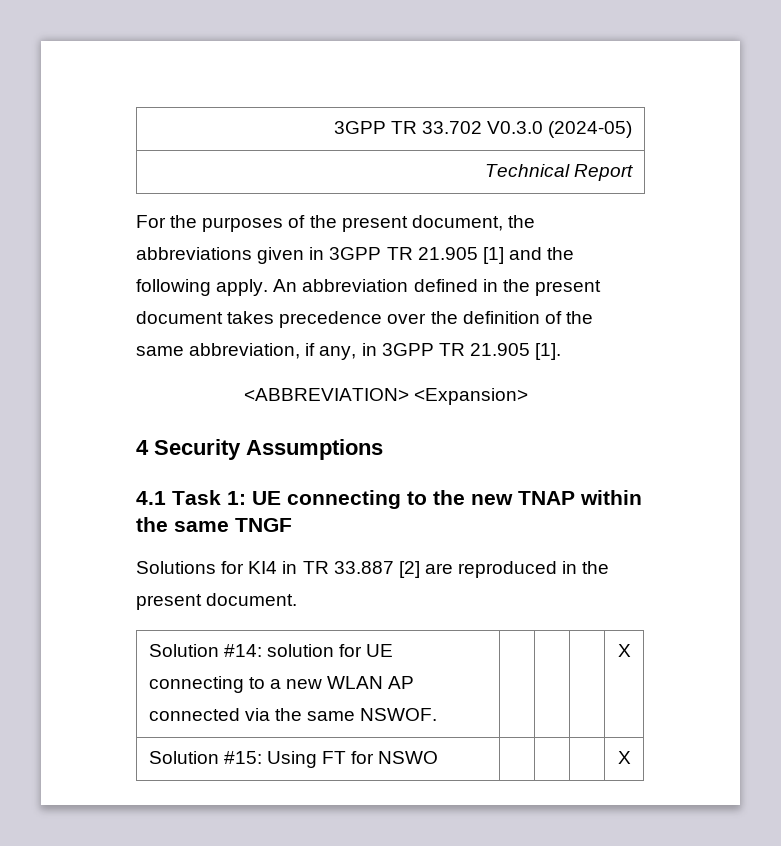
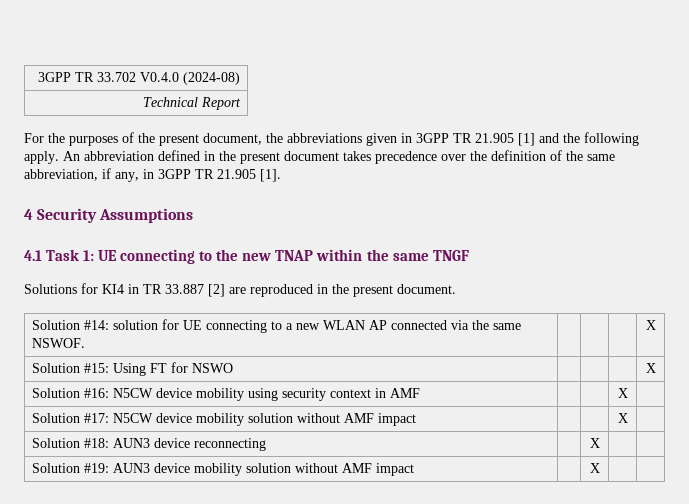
[487,121,633,138] V0.3.0 (2024-05) -> [139,72,240,85] V0.4.0 (2024-08)
[244,388,529,405] // <ABBREVIATION> <Expansion> -> (281, 175) none
(631, 757) none -> [32,388,421,401] [617,388,628,398] [32,413,417,426] [617,413,628,423] [32,438,267,451] [589,438,600,448] [32,463,415,476] [589,463,600,473] // Solution #16: N5CW device mobility using security context in AMF | | | X | // Solution #17: N5CW device mobility solution without AMF impact | | | X | // Solution #18: AUN3 device reconnecting | | X | | // Solution #19: AUN3 device mobility solution without AMF impact | | X | |

